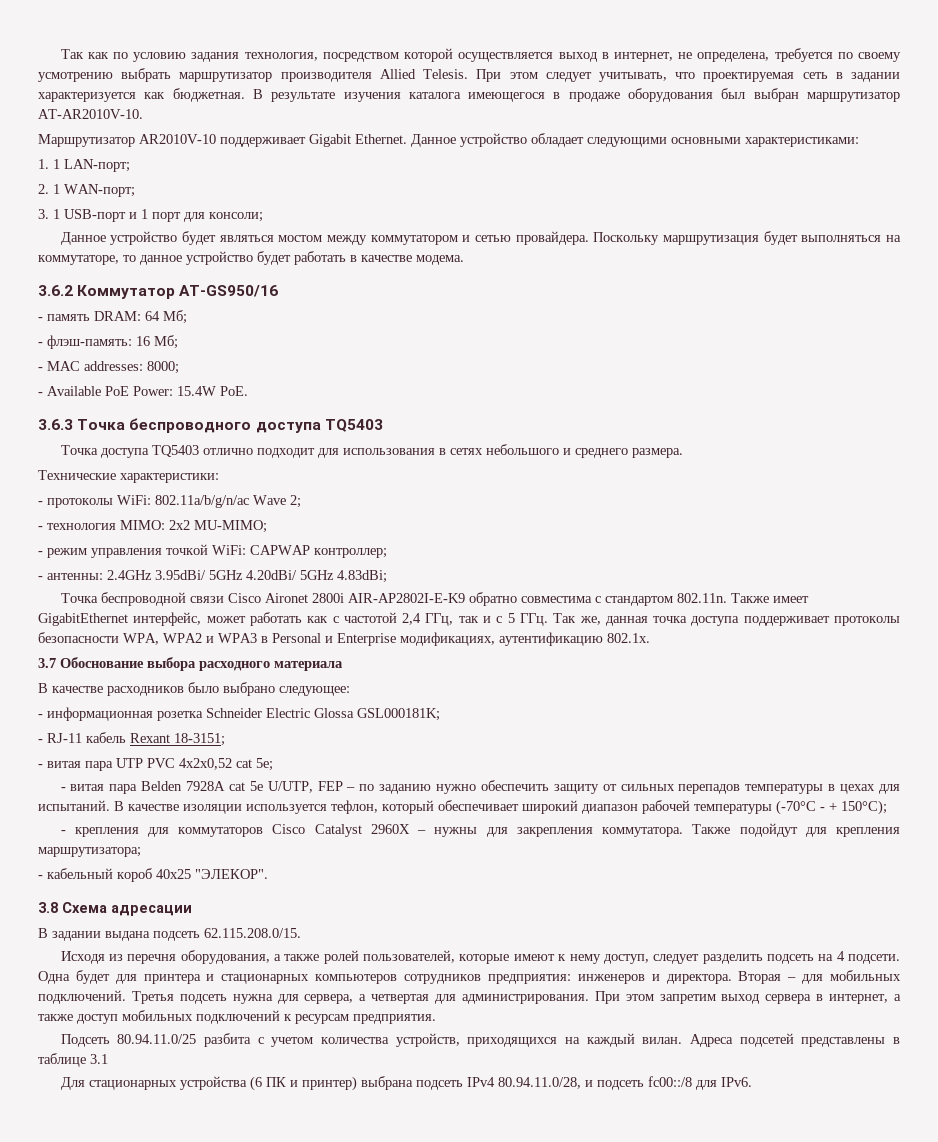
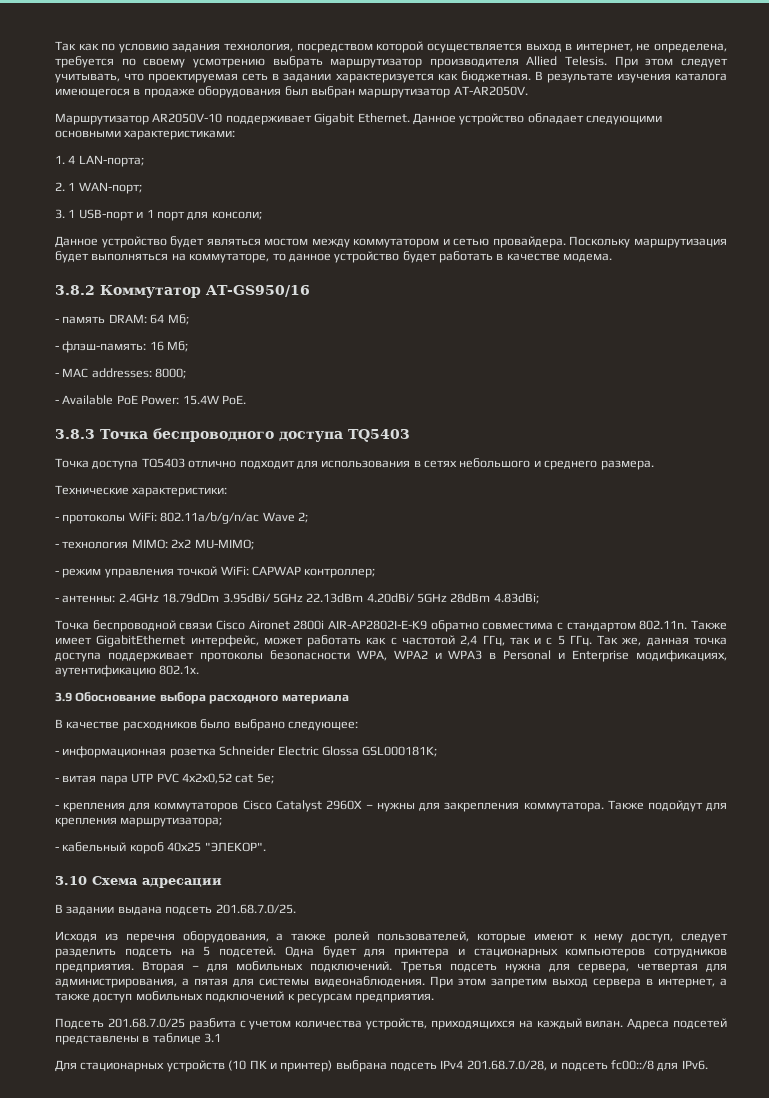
[38,109,143,119] AT-AR2010V-10. -> [453,86,528,96] AT-AR2050V.
[139,134,216,144] AR2010V-10 -> [152,113,223,123] AR2050V-10
[53,159,130,172] 1 LAN-порт; -> [68,155,144,167] 4 LAN-порта;
[38,285,73,296] 3.6.2 -> [55,285,95,295] 3.8.2
[38,419,73,430] 3.6.3 -> [55,429,95,439] 3.8.3
(152, 575) none -> [162,593,220,603] 18.79dDm
(243, 575) none -> [306,593,364,603] 22.13dBm
(334, 575) none -> [450,593,491,603] 28dBm
[38,658,56,668] 3.7 -> [55,692,72,702] 3.9
[38,732,225,746] // - RJ-11 кабель Rexant 18-3151; -> (438, 751) none
[60,780,901,794] [38,800,887,815] // - витая пара Belden 7928A cat 5e U/UTP, FEP – по заданию нужно обеспечить защиту от сильных перепадов температуры в цехах для испытаний. В качестве изоляции используется тефлон, который обеспечивает широкий диапазон рабочей температуры (-70°С - + 150°С); -> (274, 778) none
[38,902,58,913] 3.8 -> [55,876,87,885] 3.10
[204,928,301,938] 62.115.208.0/15. -> [215,904,296,914] 201.68.7.0/25.
[836,951,901,964] 4 подсети. -> [203,946,276,957] 5 подсетей.
[487,974,732,984] предприятия: инженеров и директора. -> [55,963,134,973] предприятия.
[359,994,367,1001] а -> (629, 968) none
[461,994,589,1004] администрирования. -> [55,976,425,988] администрирования, а пятая для системы видеонаблюдения.
[117,1034,197,1044] 80.94.11.0/25 -> [107,1018,185,1028] 201.68.7.0/25
[179,1076,262,1091] устройства (6 -> [166,1060,247,1072] устройств (10
[497,1077,581,1089] 80.94.11.0/28, -> [466,1060,547,1071] 201.68.7.0/28,

